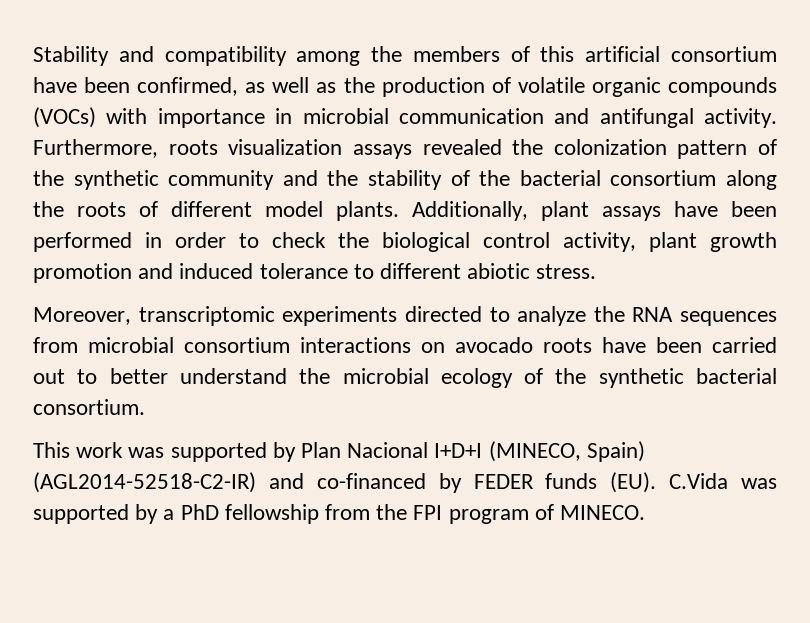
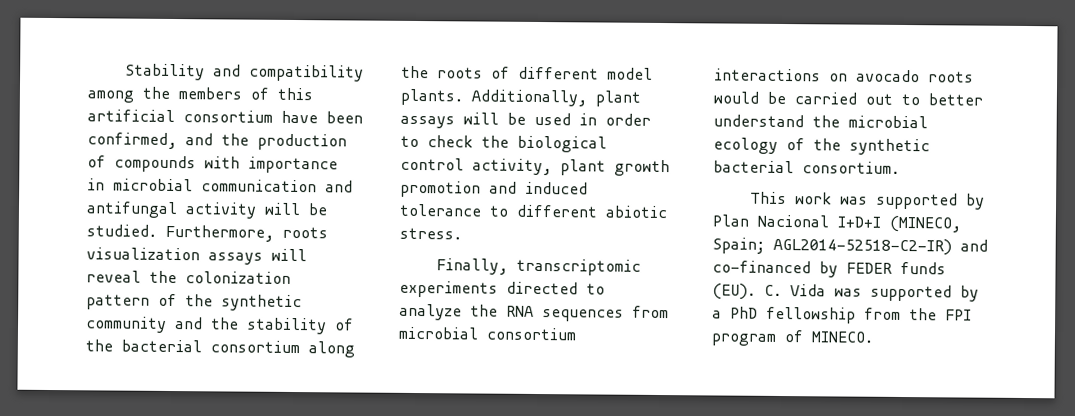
[245,77,777,97] [33,107,96,128] as well as the production of volatile organic compounds (VOCs) -> [185,133,347,151] [87,155,196,173] and the production of compounds
[704,108,777,128] activity. -> [185,202,328,219] [86,224,157,237] activity will be studied.
[422,139,502,155] revealed -> [271,248,307,262] [86,270,141,283] will reveal
[674,201,777,217] [33,232,132,252] have been performed -> [463,112,571,126] will be used
[33,307,131,325] Moreover, -> [435,258,508,275] Finally,
[602,337,702,353] have been -> [713,91,786,105] would be
[586,441,645,462] [33,472,256,493] Spain) (AGL2014-52518-C2-IR) -> [712,237,952,256] Spain; AGL2014-52518-C2-IR)
[669,473,729,489] C.Vida -> [764,284,826,297] C. Vida

